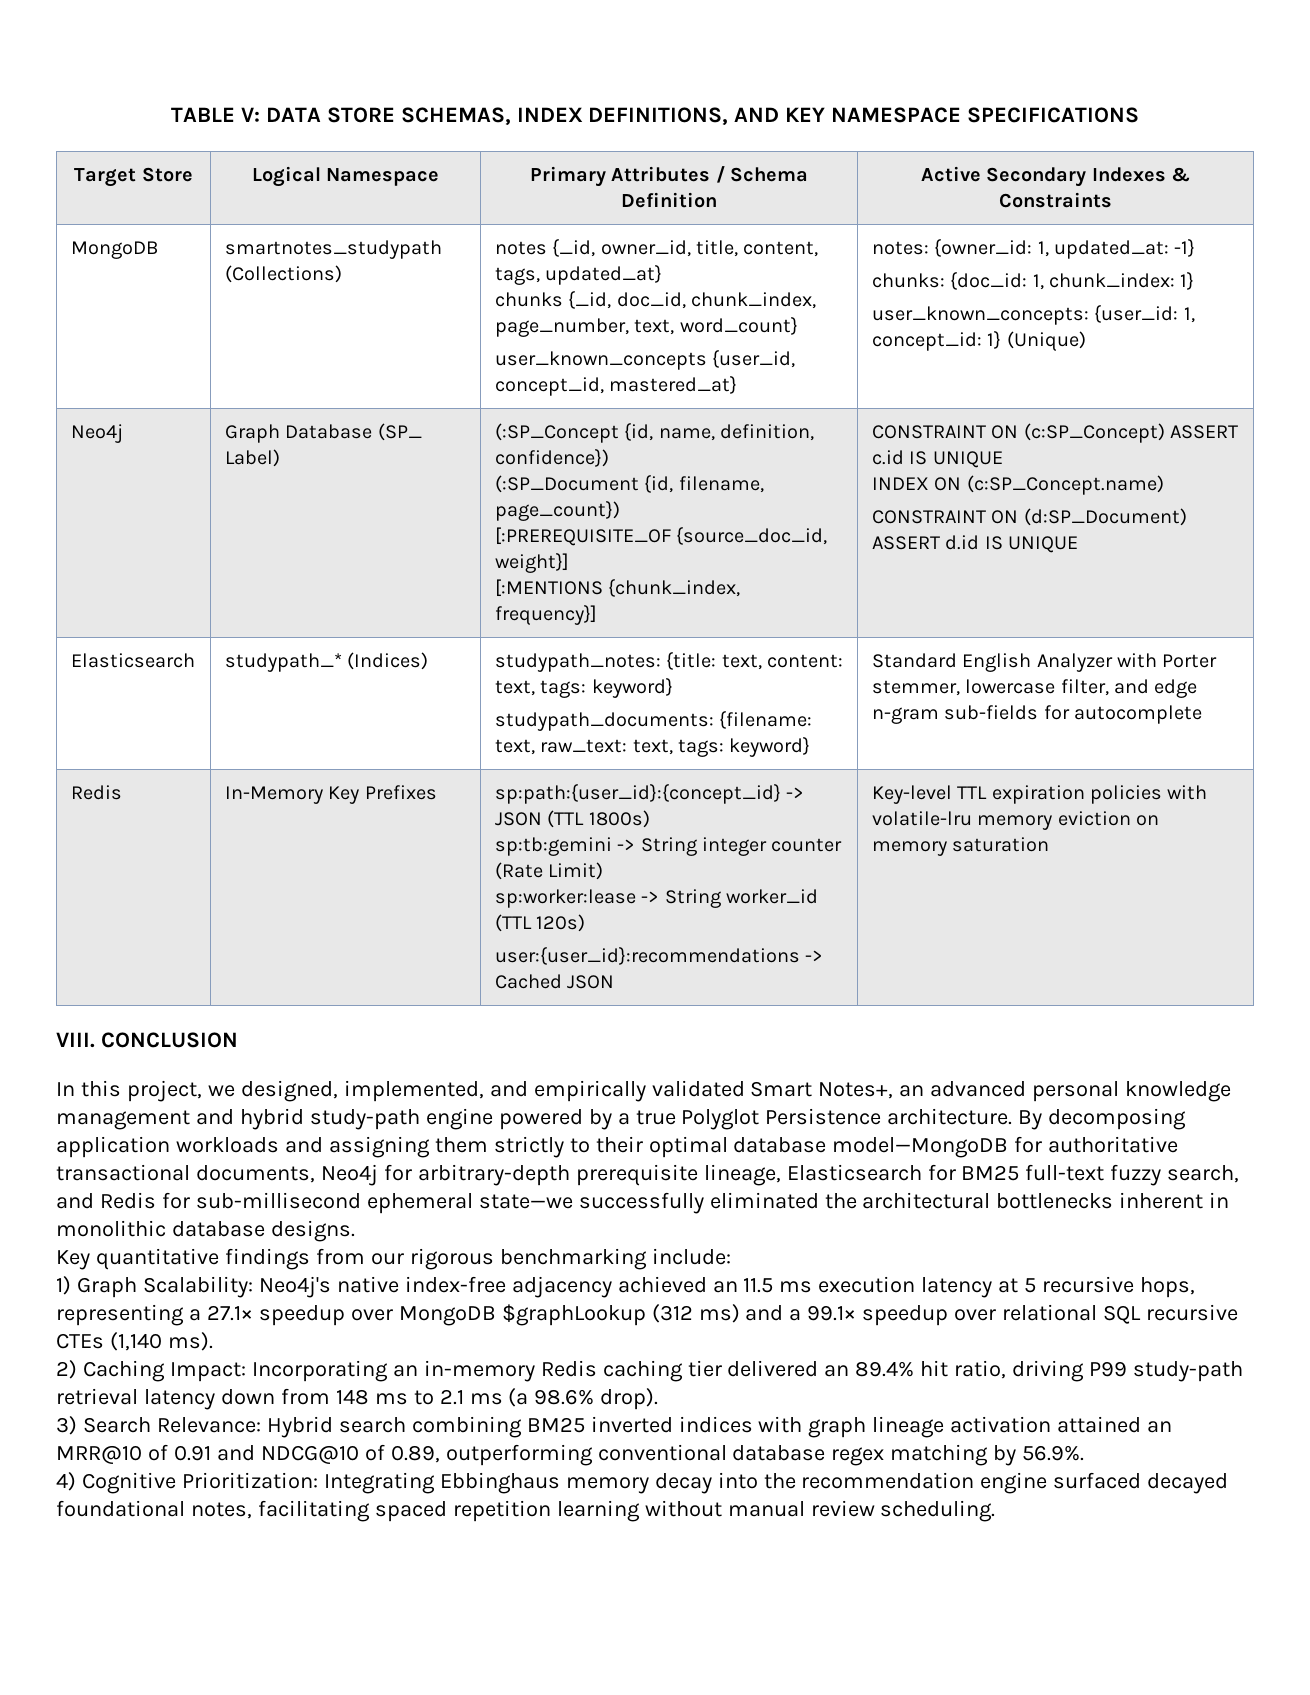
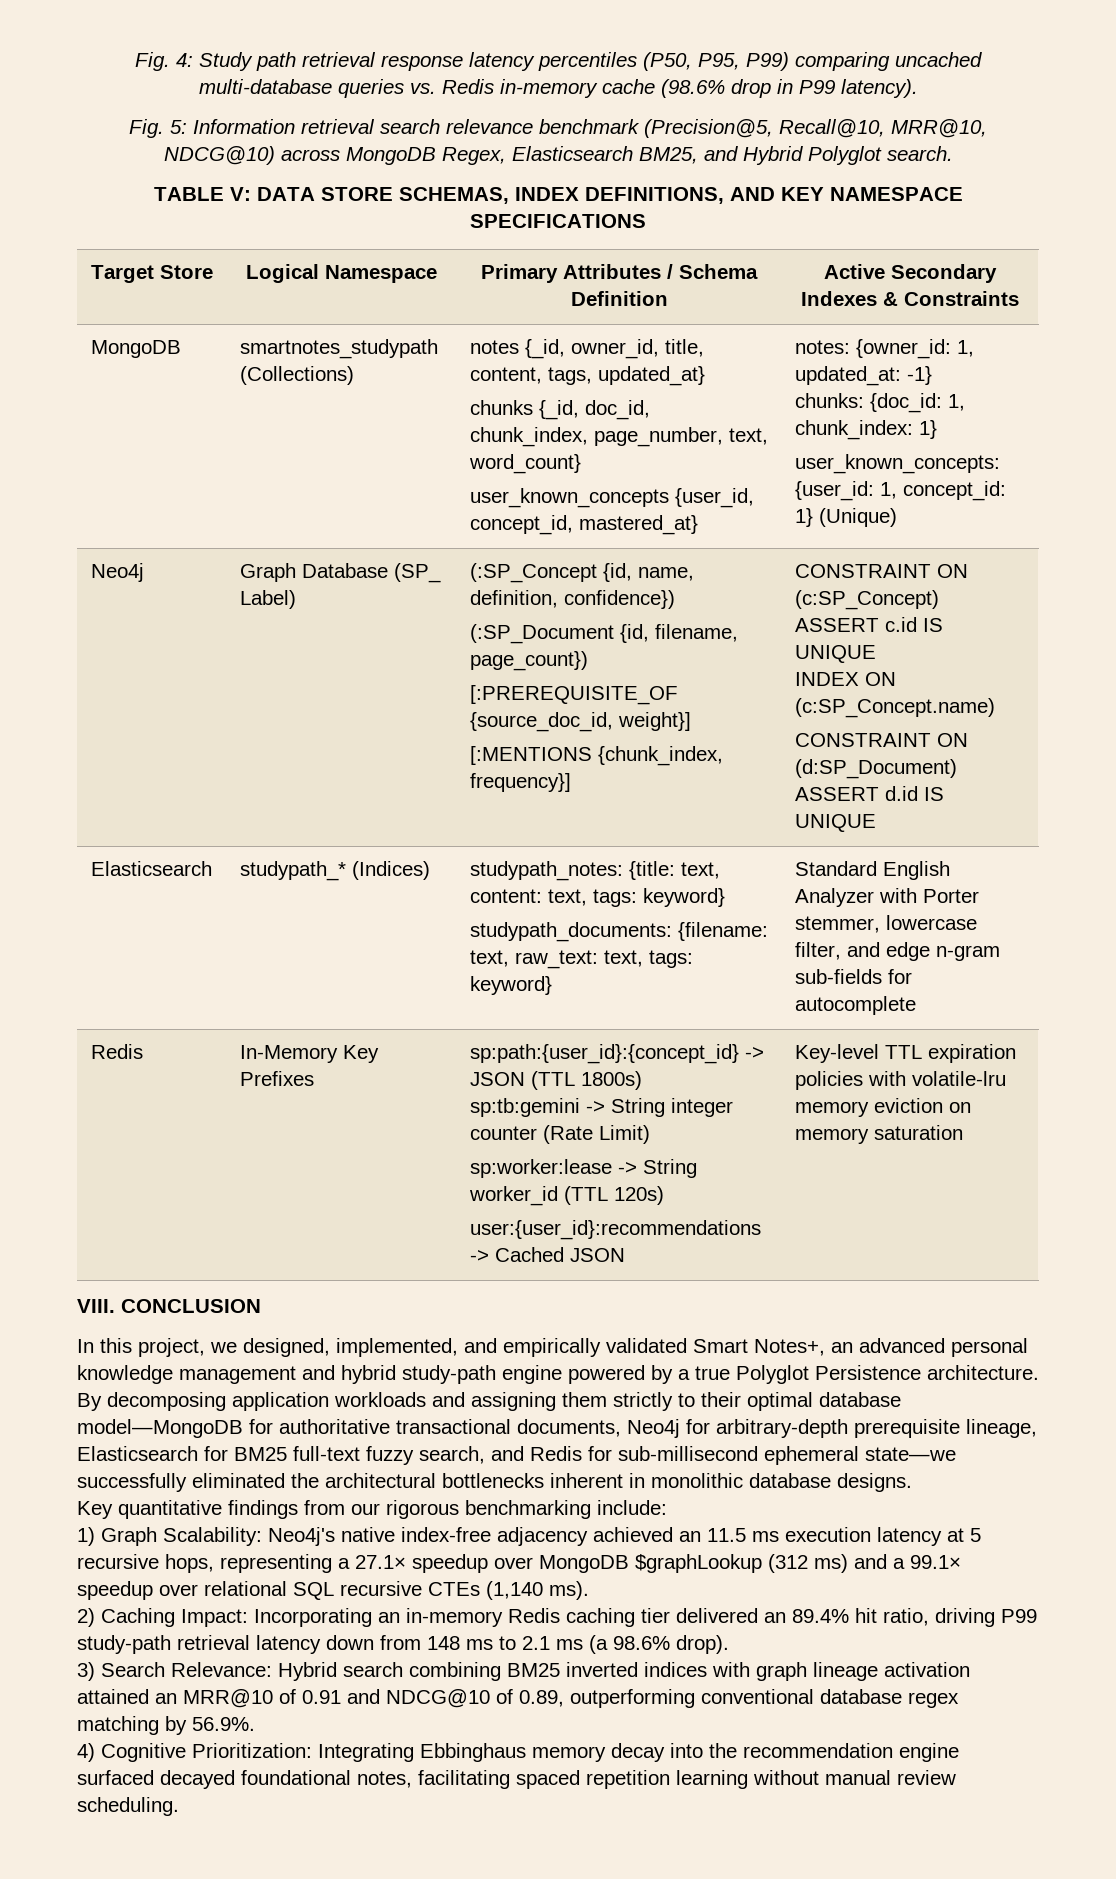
(170, 114) none -> [135,52,982,71] [198,79,918,98] [129,119,987,138] [163,146,953,165] Fig. 4: Study path retrieval response latency percentiles (P50, P95, P99) comparing uncached multi-database queries vs. Redis in-memory cache (98.6% drop in P99 latency). // Fig. 5: Information retrieval search relevance benchmark (Precision@5, Recall@10, MRR@10, NDCG@10) across MongoDB Regex, Elasticsearch BM25, and Hybrid Polyglot search. //

